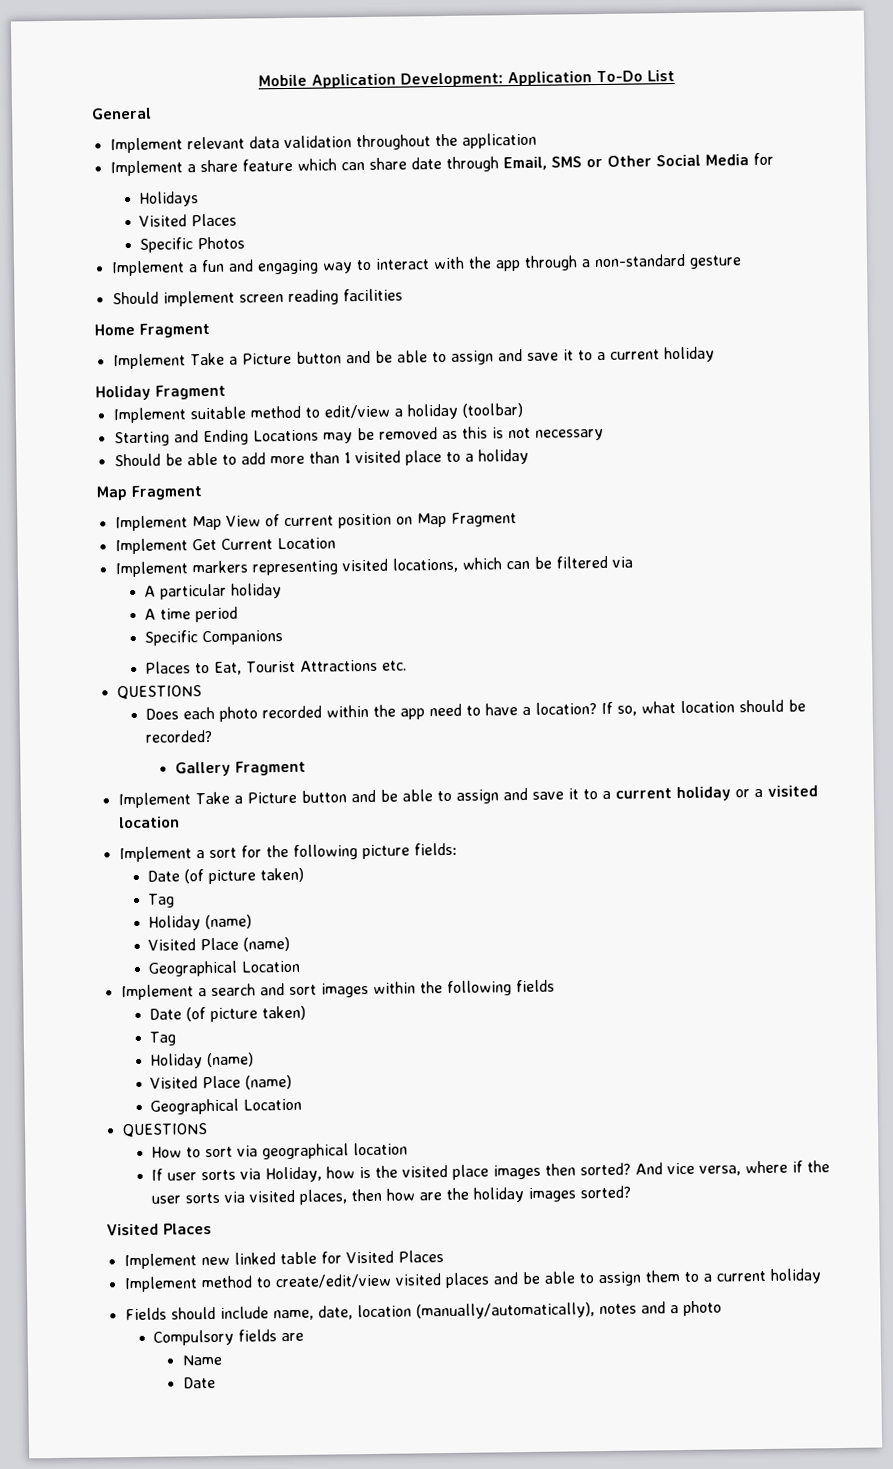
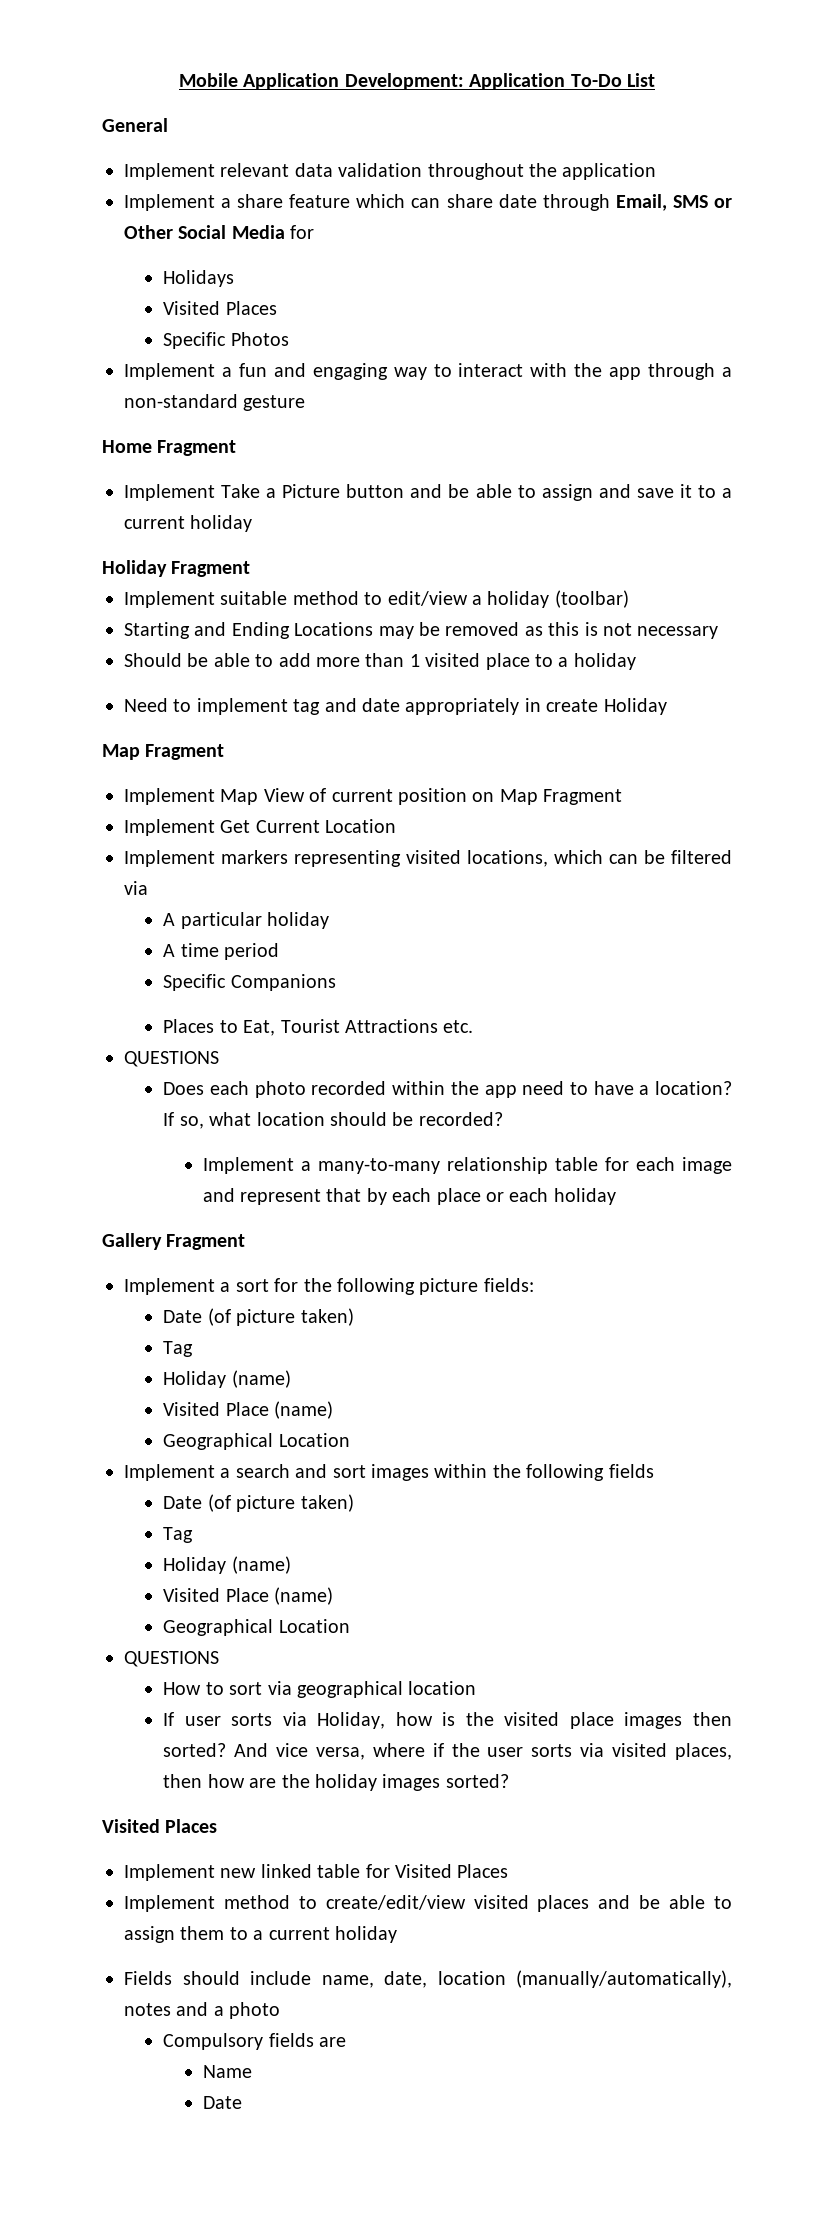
[111,288,403,307] // Should implement screen reading facilities -> (306, 403) none
(529, 456) none -> [124,698,667,715] // Need to implement tag and date appropriately in create Holiday
[174,760,306,777] [117,785,818,809] [118,816,180,829] Gallery Fragment // Implement Take a Picture button and be able to assign and save it to a current holiday or a visited location -> [202,1157,732,1174] [202,1188,616,1205] [102,1233,246,1250] Implement a many-to-many relationship table for each image and represent that by each place or each holiday // Gallery Fragment

